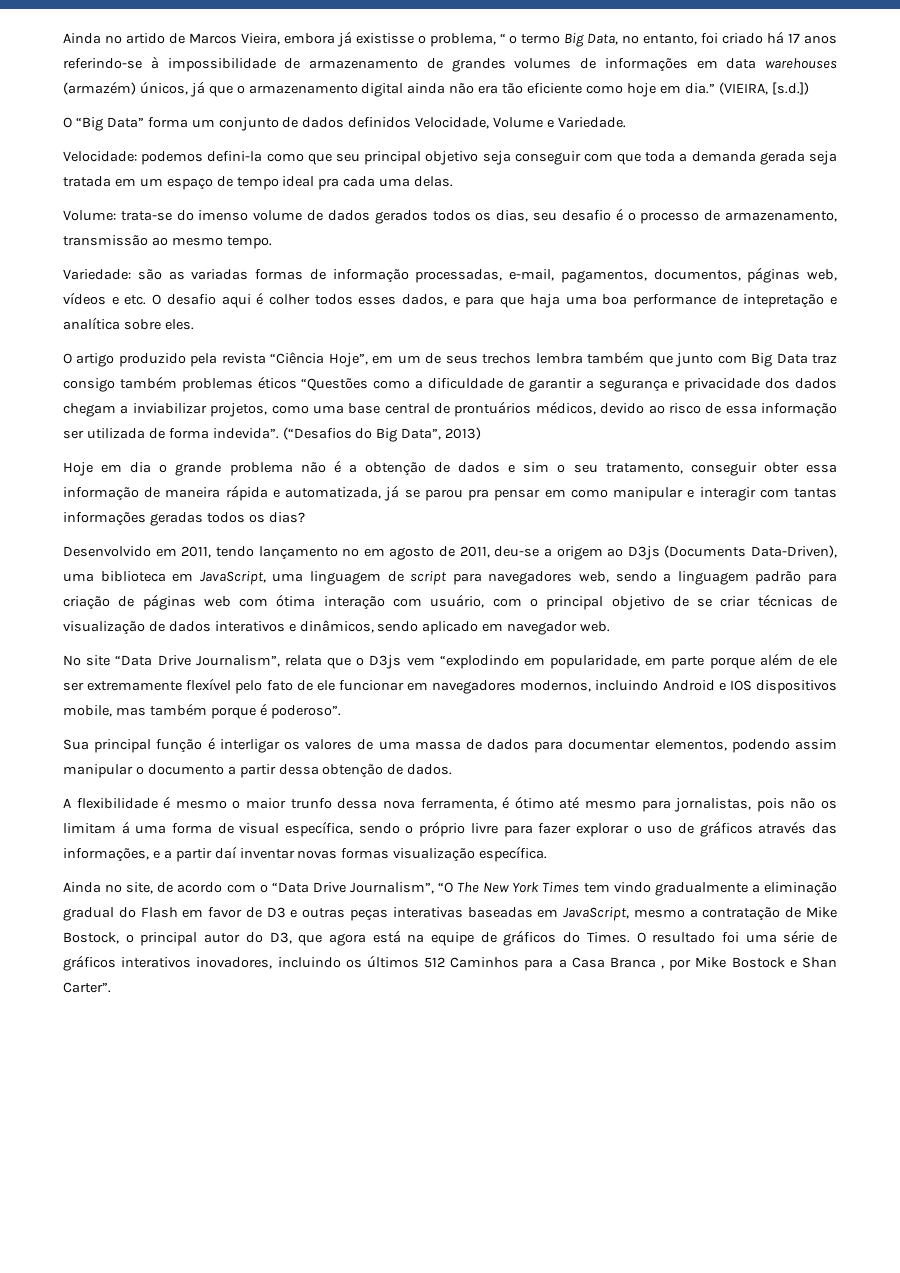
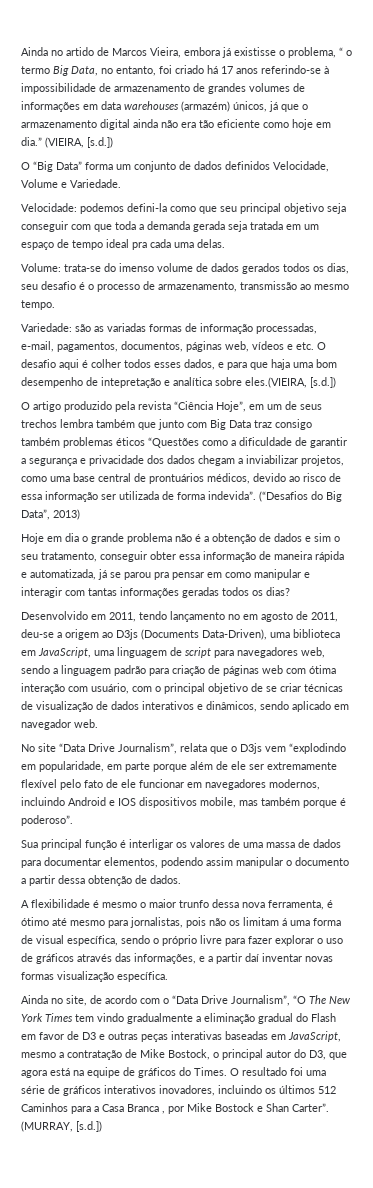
[602,294,716,308] boa performance -> [316,359,337,368] [21,377,83,388] bom desempenho
[164,319,194,330] eles. -> [245,377,336,388] eles.(VIEIRA, [s.d.])
(111, 987) none -> [21,1121,102,1132] (MURRAY, [s.d.])

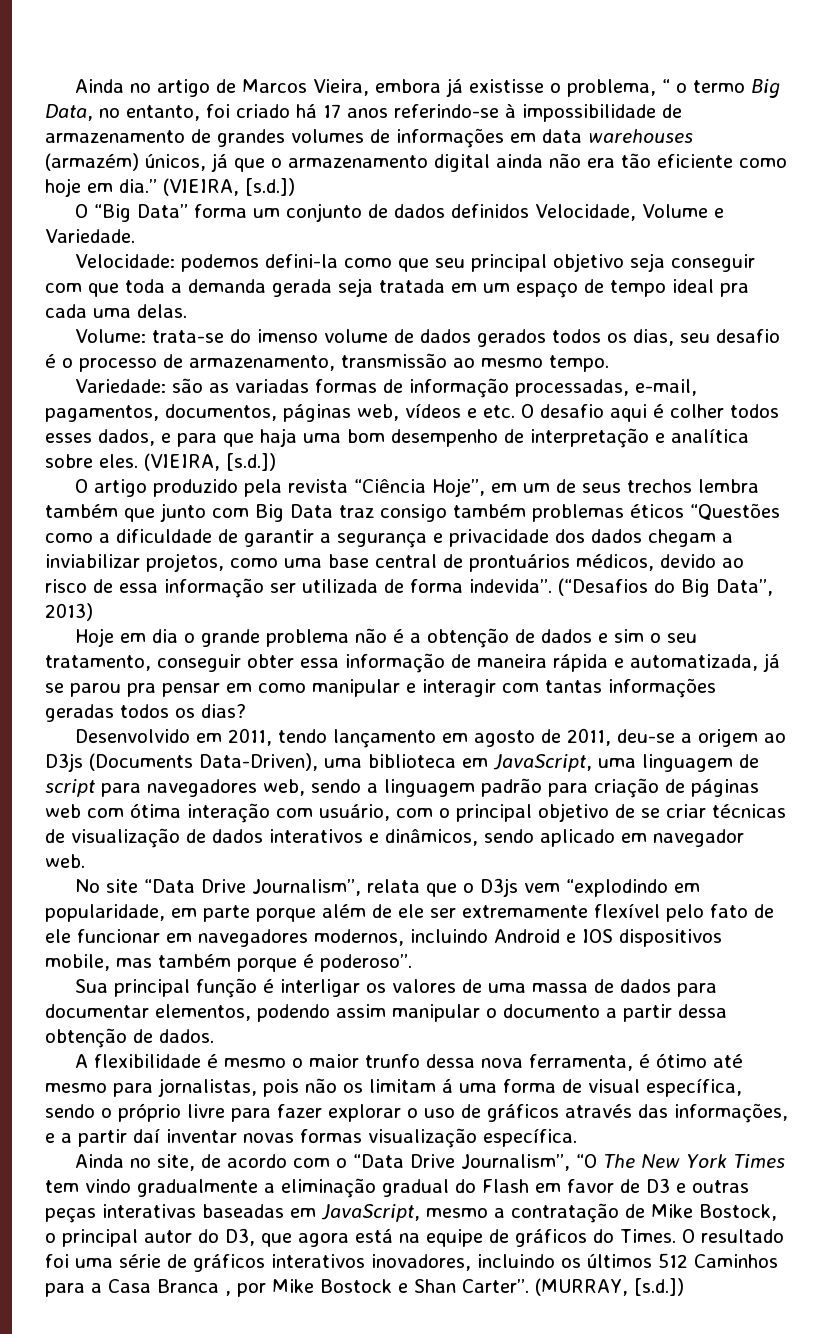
[21,47,94,56] Ainda no artido -> [74,79,210,97] Ainda no artigo
[101,377,161,388] intepretação -> [530,428,649,448] interpretação
[245,377,307,388] eles.(VIEIRA, -> [99,453,220,471] eles. (VIEIRA,
[228,614,240,620] no -> (436, 738) none

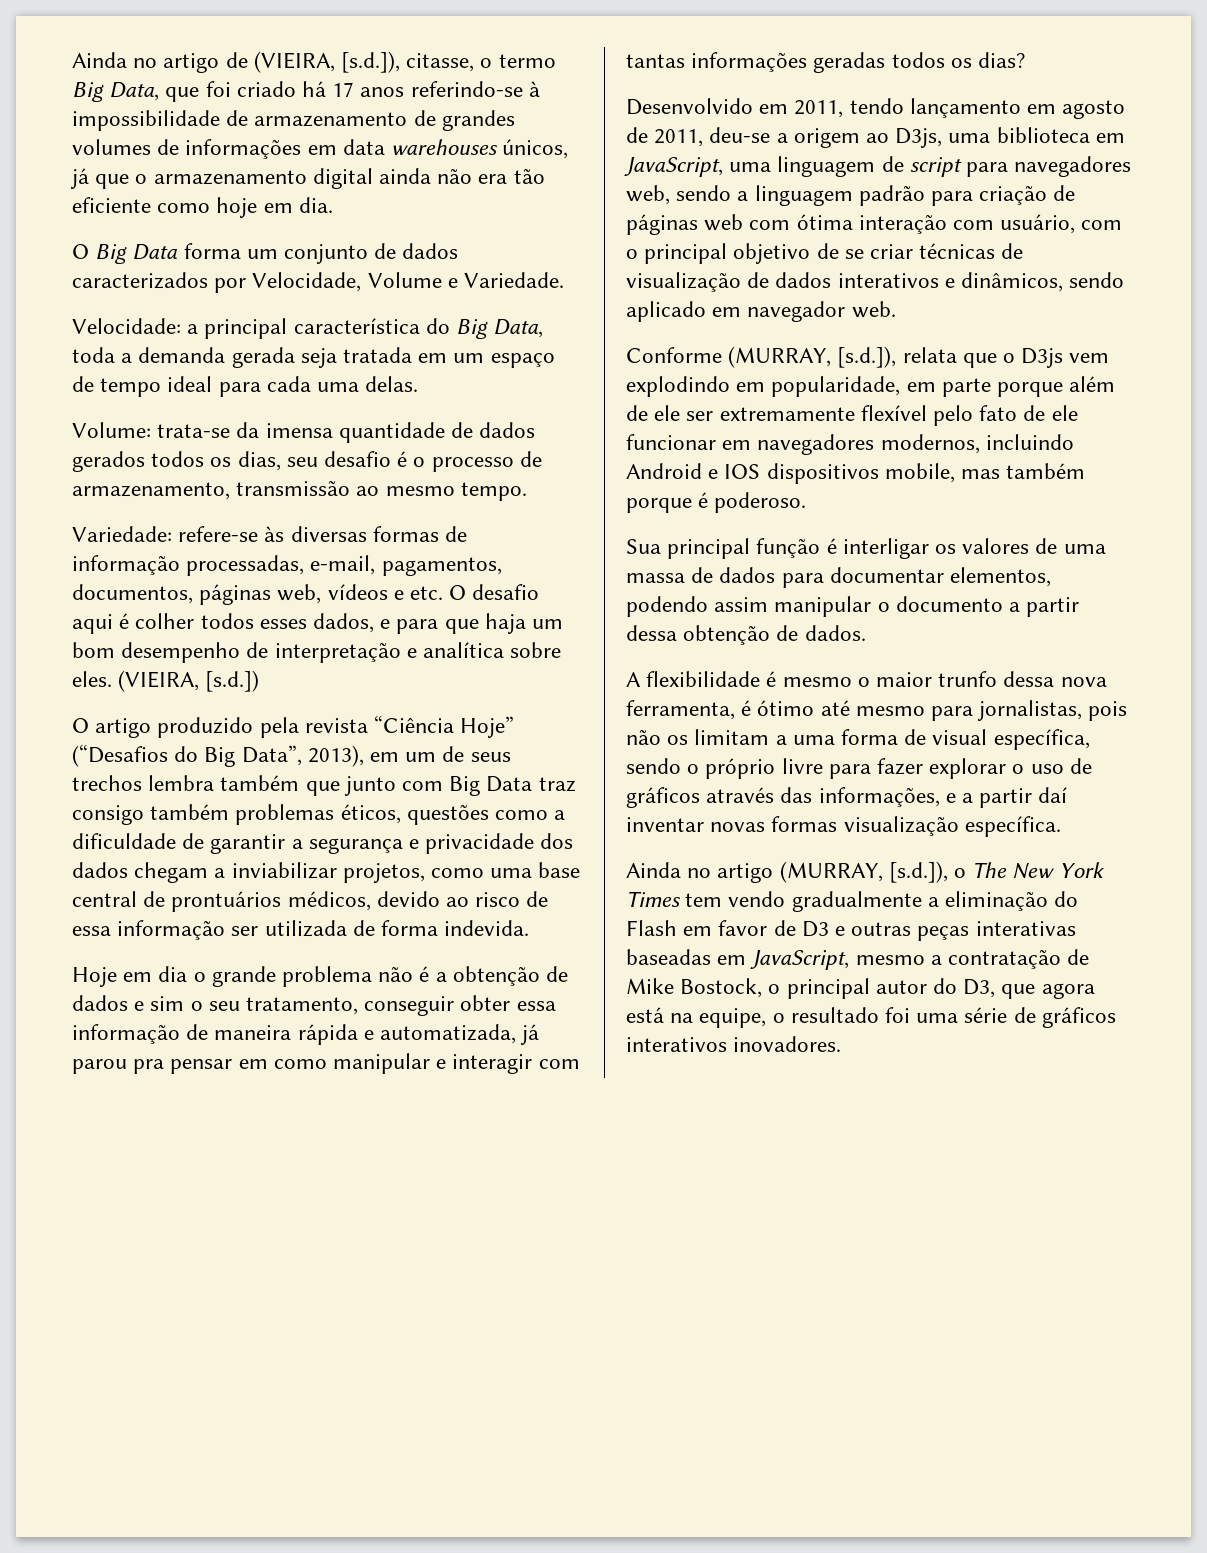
[241,78,670,97] Marcos Vieira, embora já existisse o problema, “ -> [253,51,475,73] (VIEIRA, [s.d.]), citasse,
[99,105,200,121] no entanto, -> [165,87,200,102] que
[45,153,139,171] (armazém) -> (499, 147) none
[119,178,295,196] [74,204,188,222] dia.” (VIEIRA, [s.d.]) // O “Big Data” -> [298,197,333,213] [72,244,178,264] dia. // O Big Data
[450,204,529,218] definidos -> [72,272,247,293] caracterizados por
[180,253,755,272] [45,283,119,297] podemos defini-la como que seu principal objetivo seja conseguir com que -> [187,318,544,339] a principal característica do Big Data,
[720,283,749,297] pra -> [218,382,261,397] para
[229,329,388,343] do imenso volume -> [236,422,445,443] da imensa quantidade
[171,378,309,393] são as variadas -> [178,526,367,542] refere-se às diversas
[303,433,341,443] uma -> [532,619,564,629] um
[431,478,485,497] Hoje”, -> [460,716,515,738] [72,744,364,767] Hoje” (“Desafios do Big Data”, 2013),
[630,503,780,520] éticos “Questões -> [340,804,489,825] éticos, questões
[469,578,773,597] [45,603,93,621] indevida”. (“Desafios do Big Data”, 2013) -> [444,920,530,936] indevida.
[45,683,64,693] se -> (540, 1034) none
[45,753,318,772] D3js (Documents Data-Driven), -> [895,128,943,148] D3js,
[74,879,361,896] No site “Data Drive Journalism”, -> [626,346,897,368] Conforme (MURRAY, [s.d.]),
[565,879,668,897] “explodindo -> [626,376,730,397] explodindo
[320,954,412,972] poderoso”. -> [714,492,807,513] poderoso.
[442,1079,453,1093] á -> [775,735,787,745] a
[156,1154,597,1171] site, de acordo com o “Data Drive Journalism”, “O -> [717,861,967,883] artigo (MURRAY, [s.d.]), o
[85,1179,131,1193] vindo -> [728,891,786,907] vendo
[382,1179,449,1197] gradual -> (1049, 901) none
[426,1229,695,1247] equipe de gráficos do Times. O -> [699,1008,785,1028] equipe, o
[371,1253,778,1271] [45,1278,684,1297] inovadores, incluindo os últimos 512 Caminhos para a Casa Branca , por Mike Bostock e Shan Carter”. (MURRAY, [s.d.]) -> [733,1036,842,1052] inovadores.

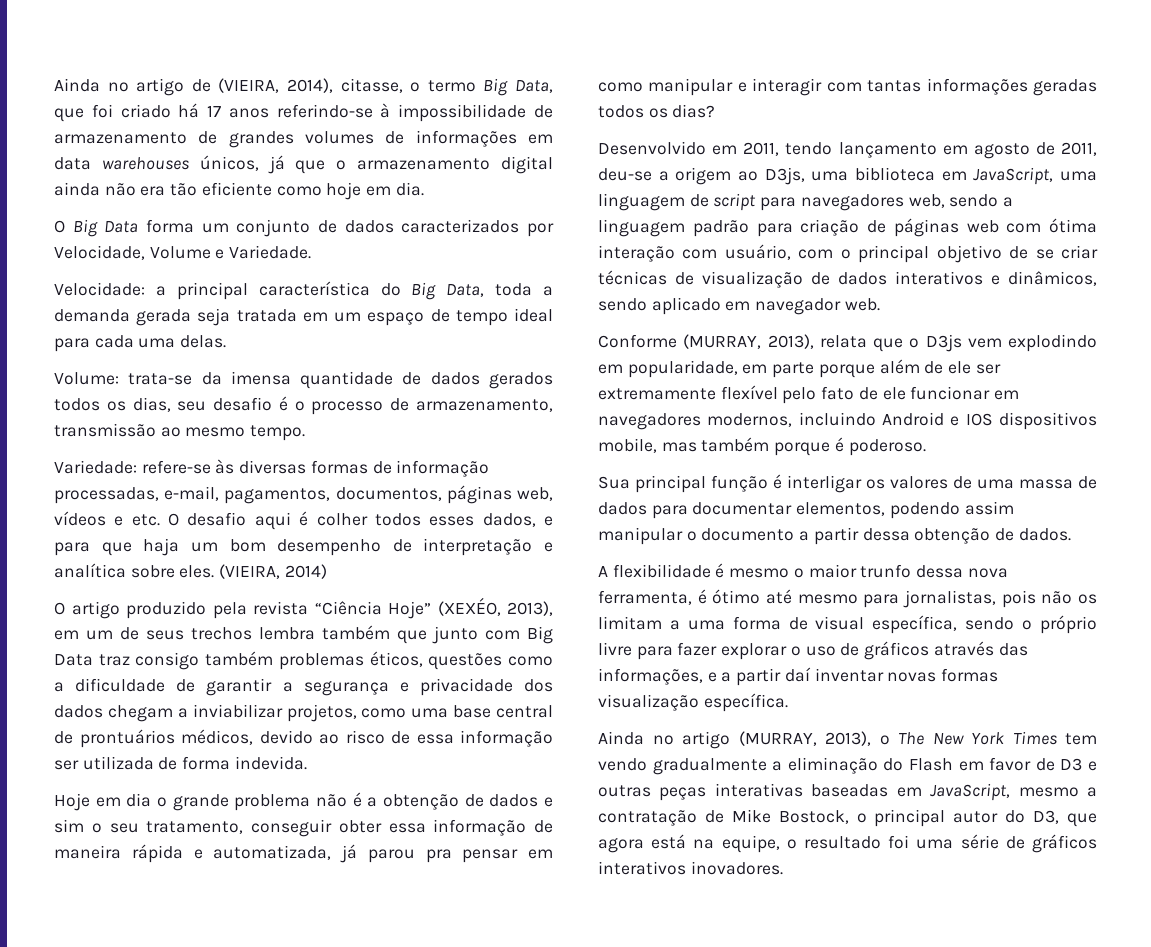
[341,51,401,73] [s.d.]), -> [287,78,333,93] 2014),
[205,670,260,692] [s.d.]) -> [284,564,327,579] 2014)
[72,744,302,767] (“Desafios do Big Data”, -> [437,597,501,616] (XEXÉO,
[837,346,897,368] [s.d.]), -> [767,334,814,349] 2013),
[888,861,948,883] [s.d.]), -> [825,731,871,746] 2013),

